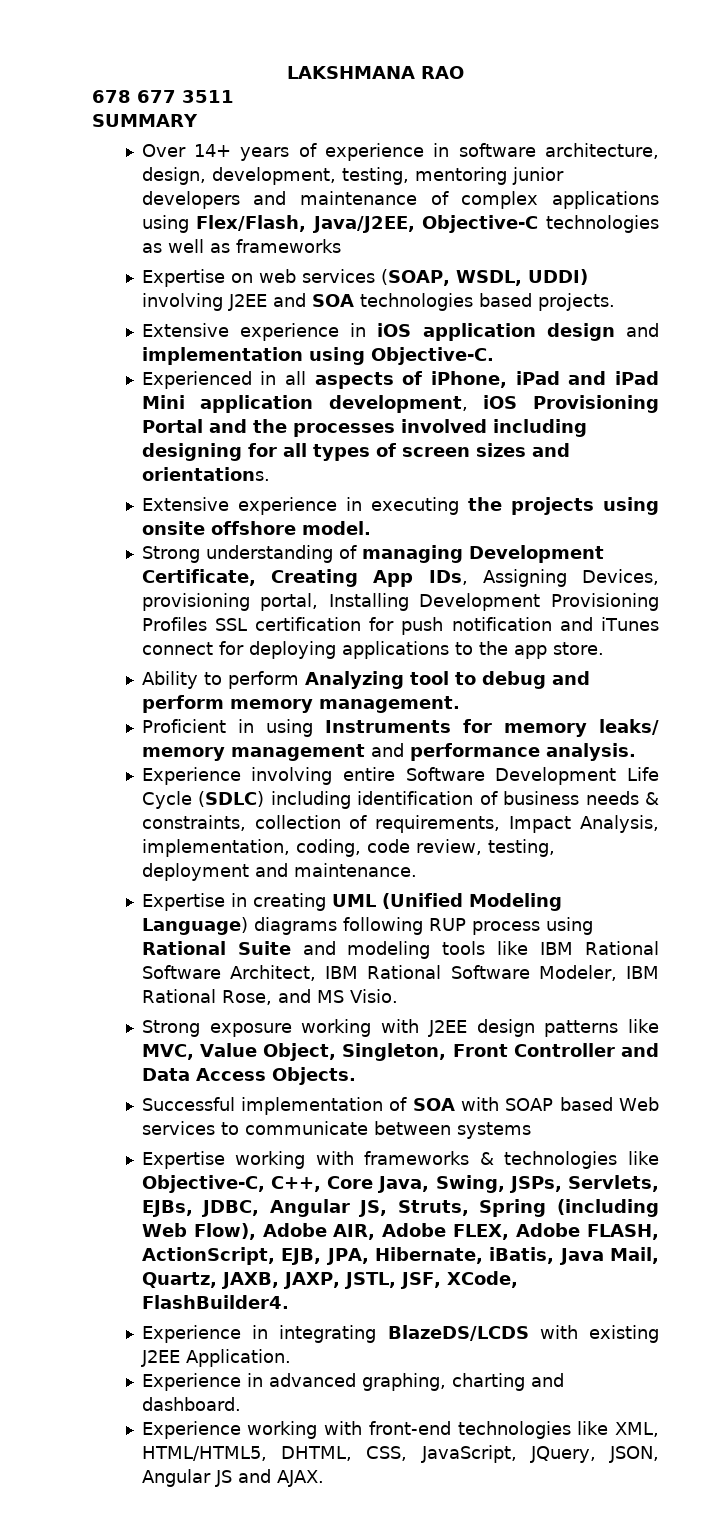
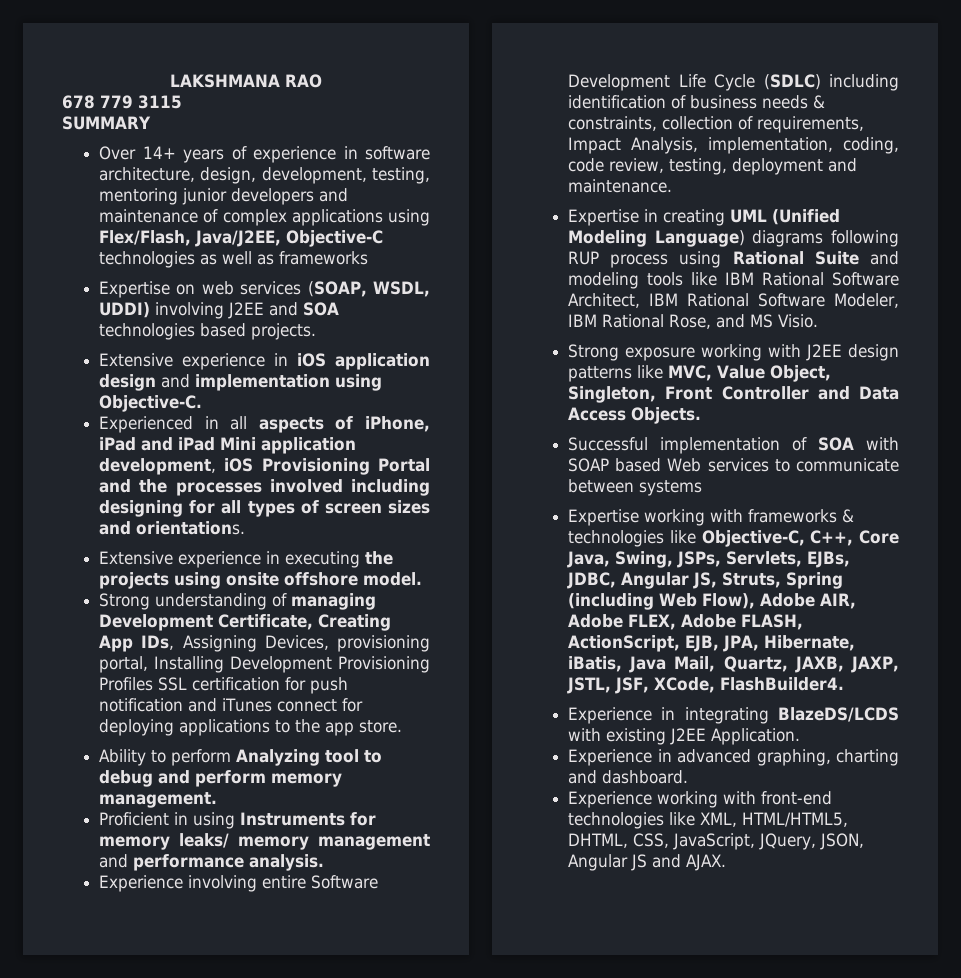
[137,90,234,103] 677 3511 -> [100,95,182,109] 779 3115

